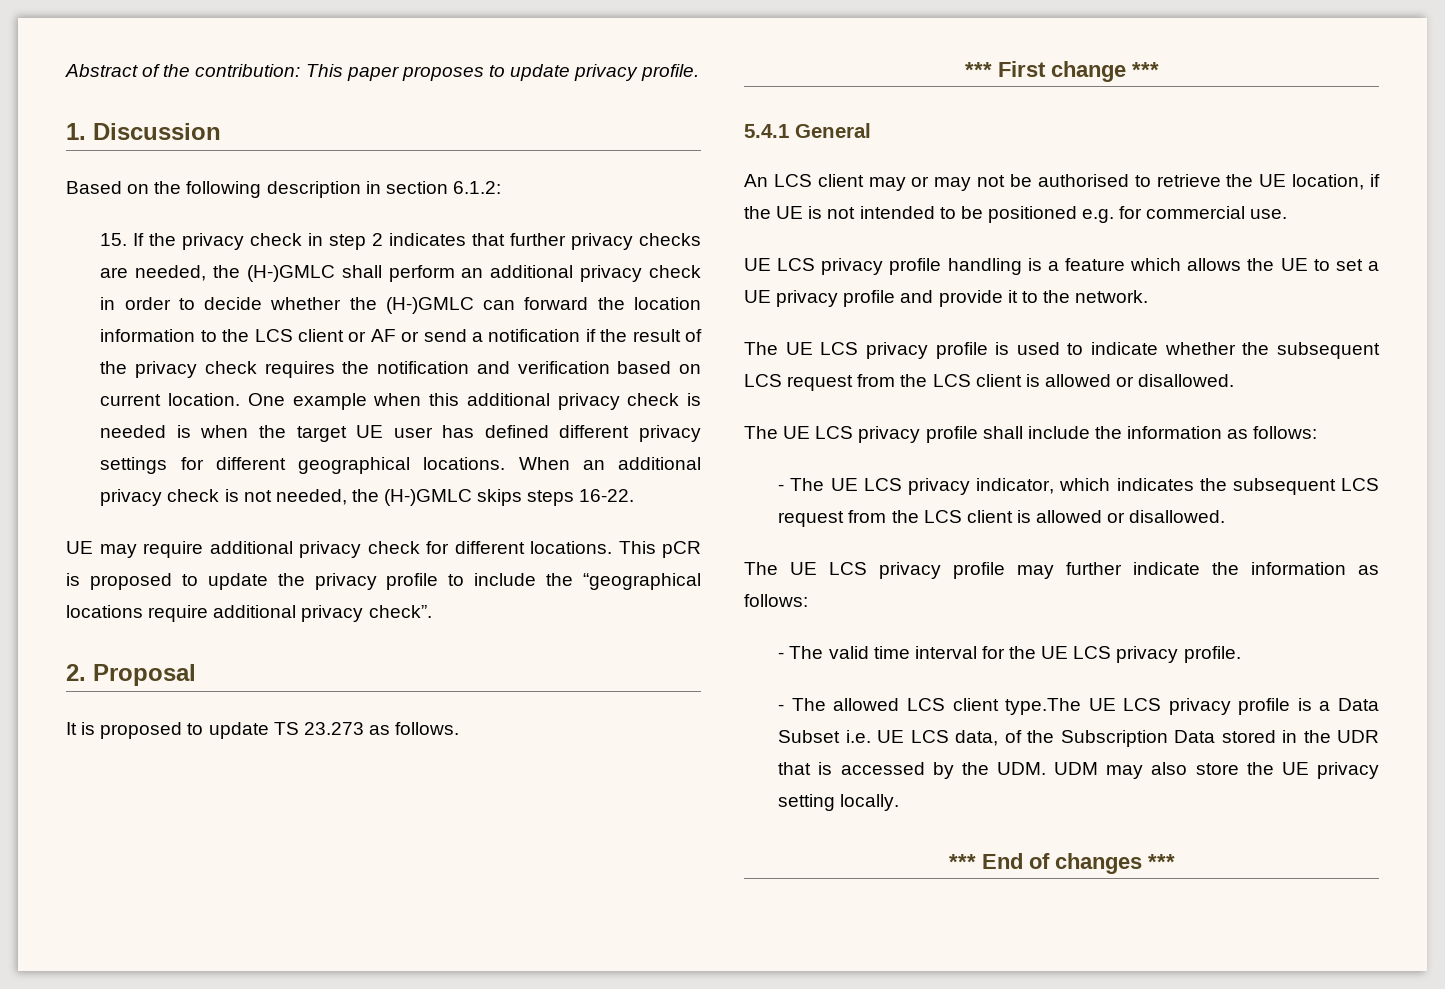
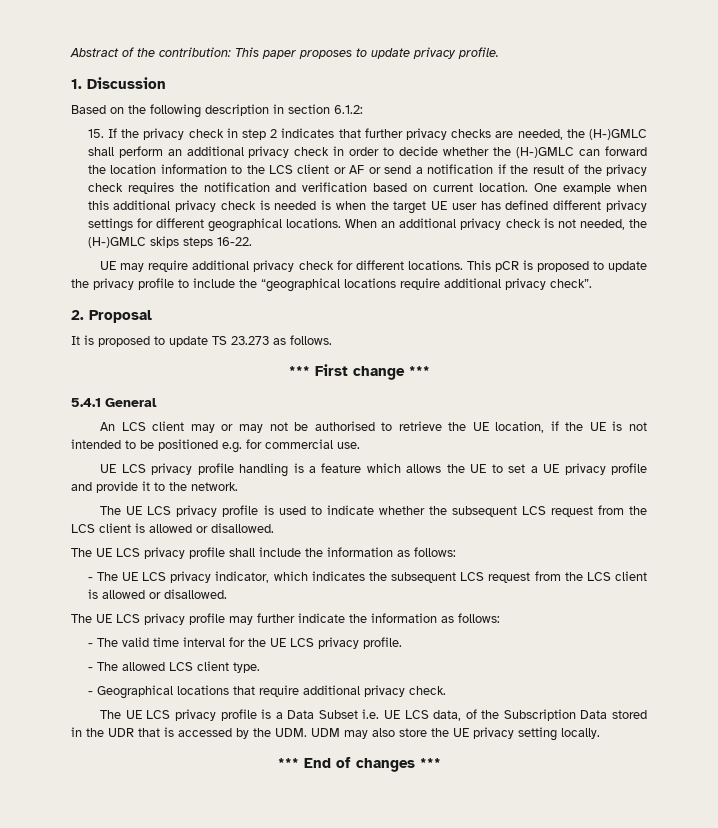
[1005,698,1082,715] type.The -> [232,662,260,673] [87,685,446,699] [100,710,122,719] type. // - Geographical locations that require additional privacy check. // The

